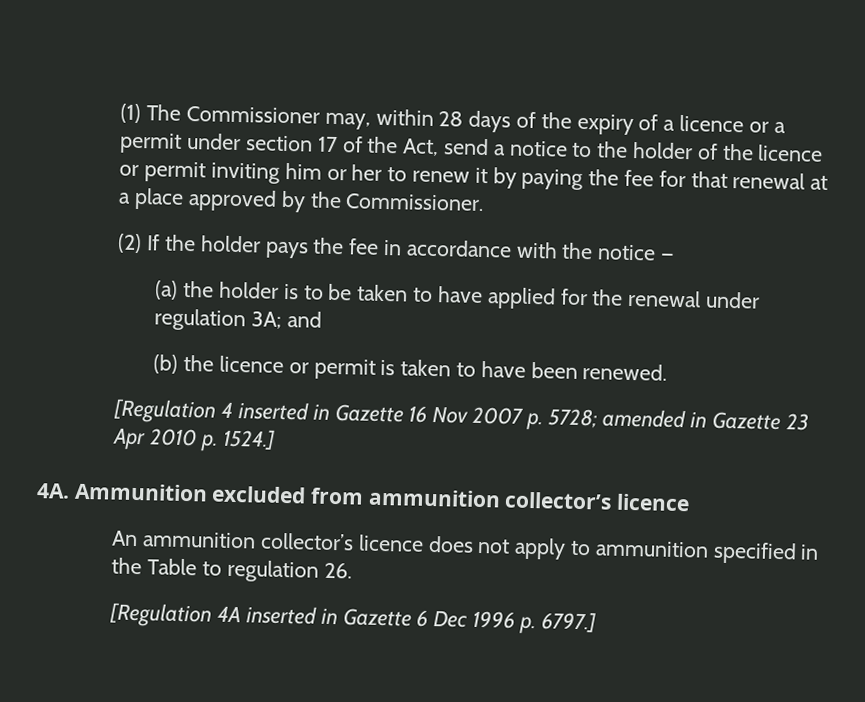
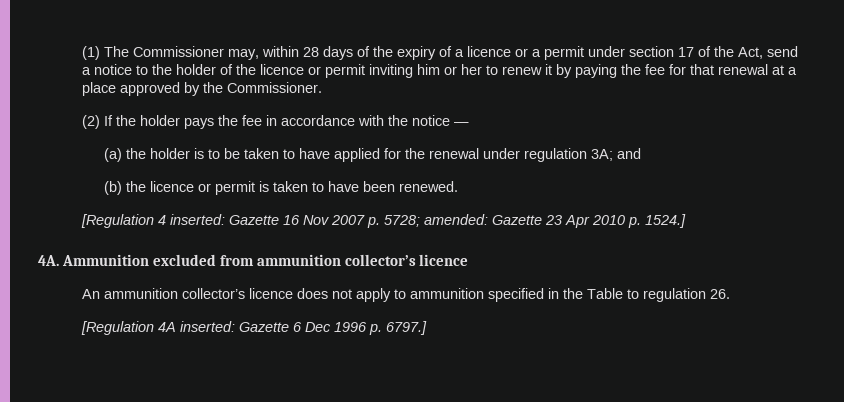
[237,401,330,421] inserted in -> [170,214,226,225] inserted:
[602,408,708,429] amended in -> [424,214,489,225] amended:
[245,605,338,625] inserted in -> [180,321,236,332] inserted:

